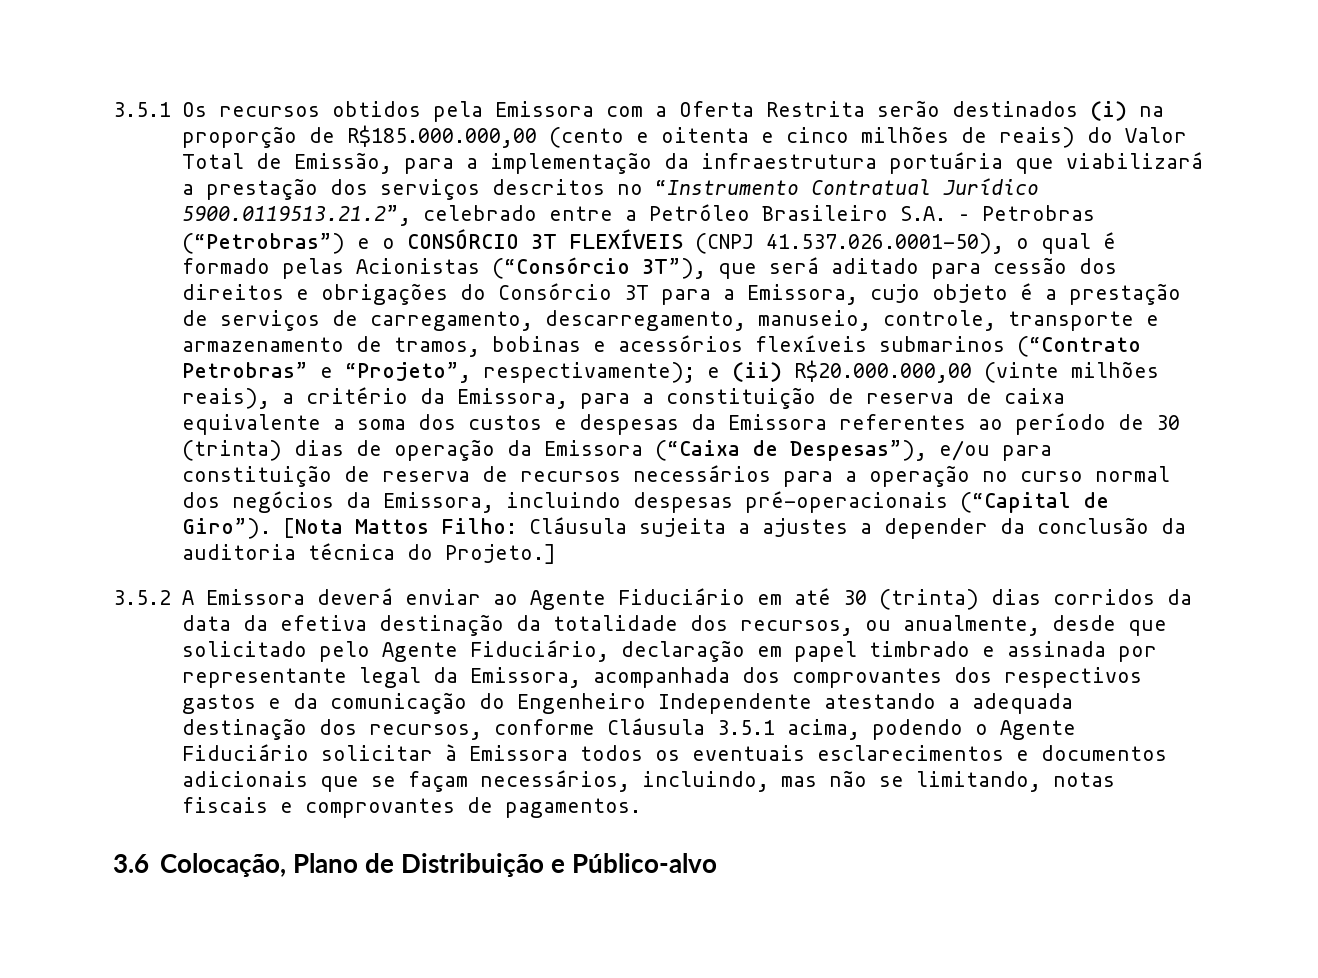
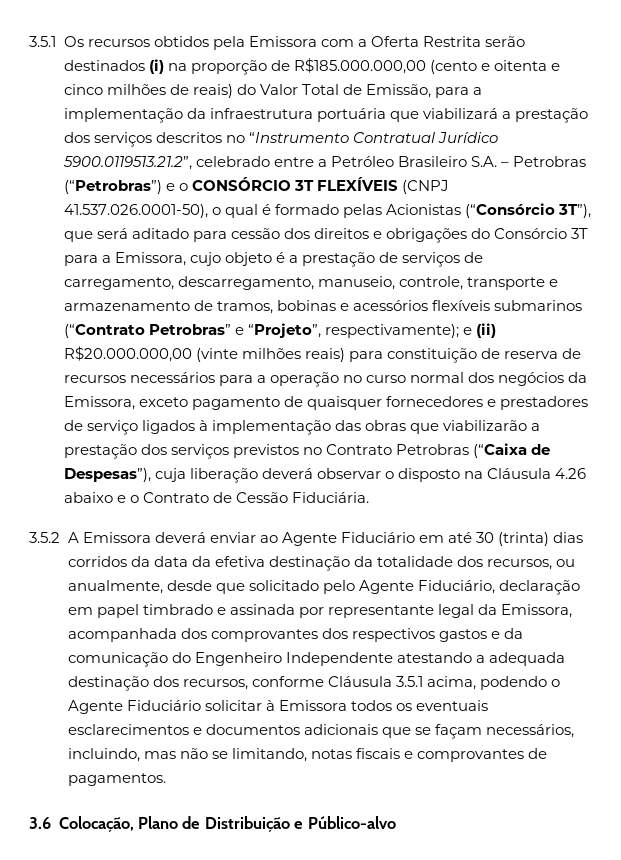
[181,387,1065,409] [181,413,1180,435] [181,439,990,461] reais), a critério da Emissora, para a constituição de reserva de caixa equivalente a soma dos custos e despesas da Emissora referentes ao período de 30 (trinta) dias de operação da Emissora (“Caixa de Despesas”), e/ou -> [304,348,345,362] reais)
[505,491,1109,513] [181,517,1186,539] [181,543,556,564] incluindo despesas pré-operacionais (“Capital de Giro”). [Nota Mattos Filho: Cláusula sujeita a ajustes a depender da conclusão da auditoria técnica do Projeto.] -> [138,396,588,410] [63,420,540,435] [63,443,550,459] [63,468,586,483] [63,492,369,503] exceto pagamento de quaisquer fornecedores e prestadores de serviço ligados à implementação das obras que viabilizarão a prestação dos serviços previstos no Contrato Petrobras (“Caixa de Despesas”), cuja liberação deverá observar o disposto na Cláusula 4.26 abaixo e o Contrato de Cessão Fiduciária.

